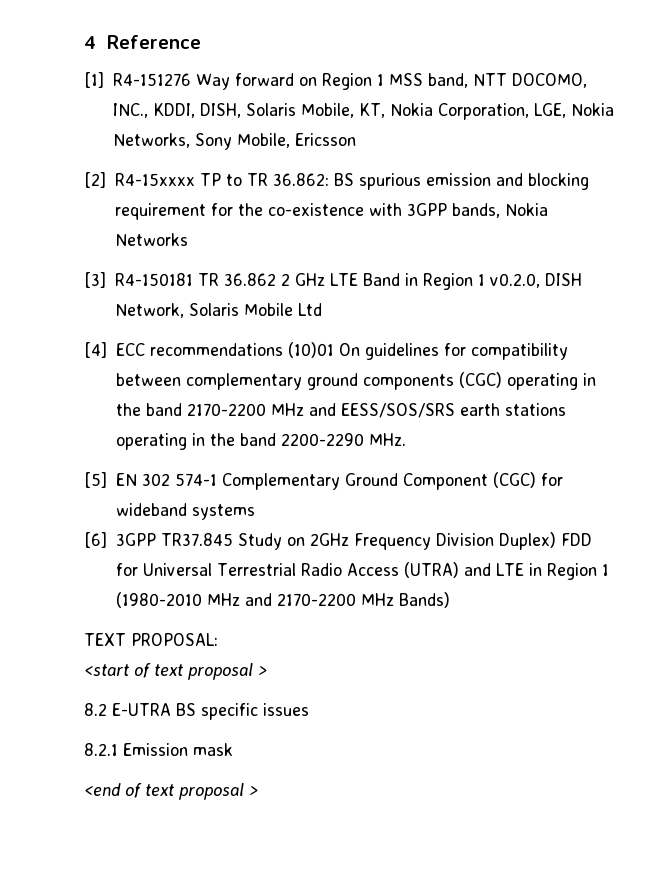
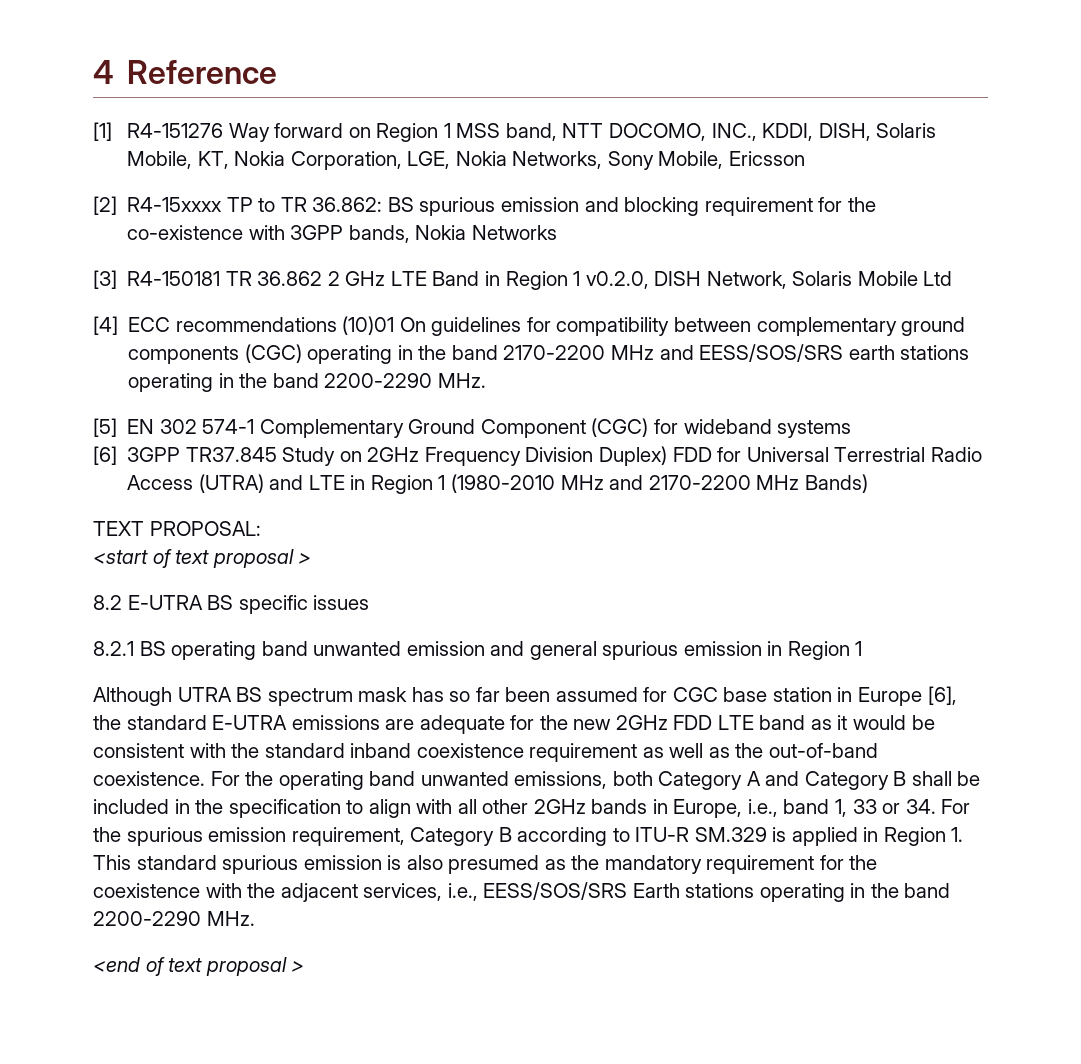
[123,743,233,756] Emission mask -> [139,641,863,660] [93,686,957,706] [93,715,935,734] [93,743,878,762] [93,771,981,790] [93,799,971,818] [93,827,964,846] [93,855,878,874] [93,882,951,902] [93,911,255,926] BS operating band unwanted emission and general spurious emission in Region 1 // Although UTRA BS spectrum mask has so far been assumed for CGC base station in Europe [6], the standard E-UTRA emissions are adequate for the new 2GHz FDD LTE band as it would be consistent with the standard inband coexistence requirement as well as the out-of-band coexistence. For the operating band unwanted emissions, both Category A and Category B shall be included in the specification to align with all other 2GHz bands in Europe, i.e., band 1, 33 or 34. For the spurious emission requirement, Category B according to ITU-R SM.329 is applied in Region 1. This standard spurious emission is also presumed as the mandatory requirement for the coexistence with the adjacent services, i.e., EESS/SOS/SRS Earth stations operating in the band 2200-2290 MHz.

